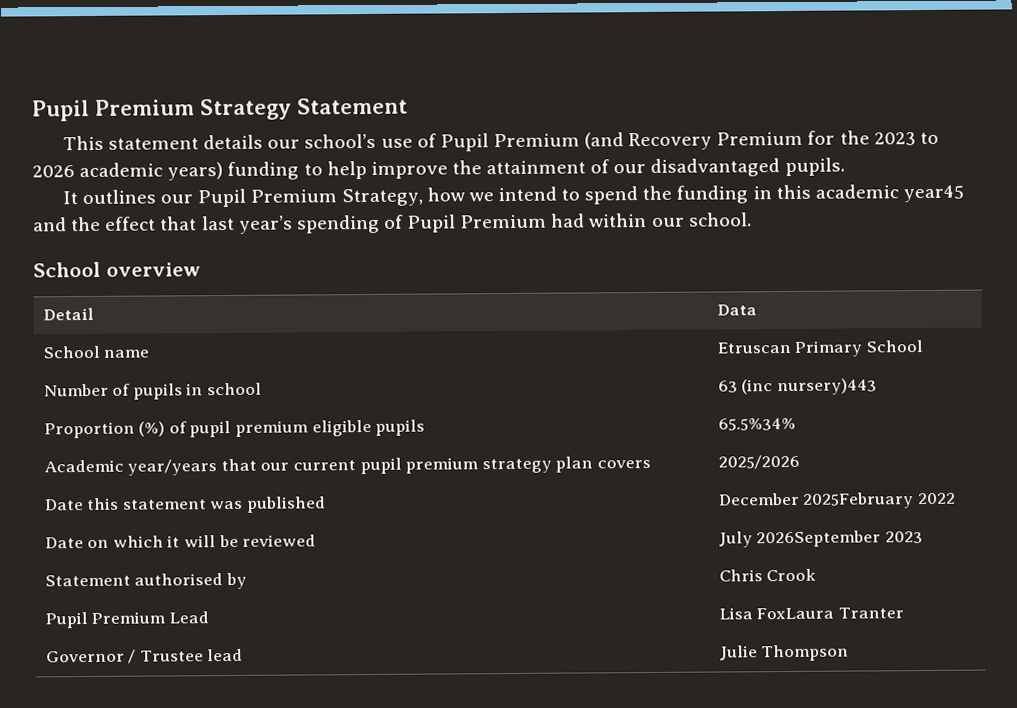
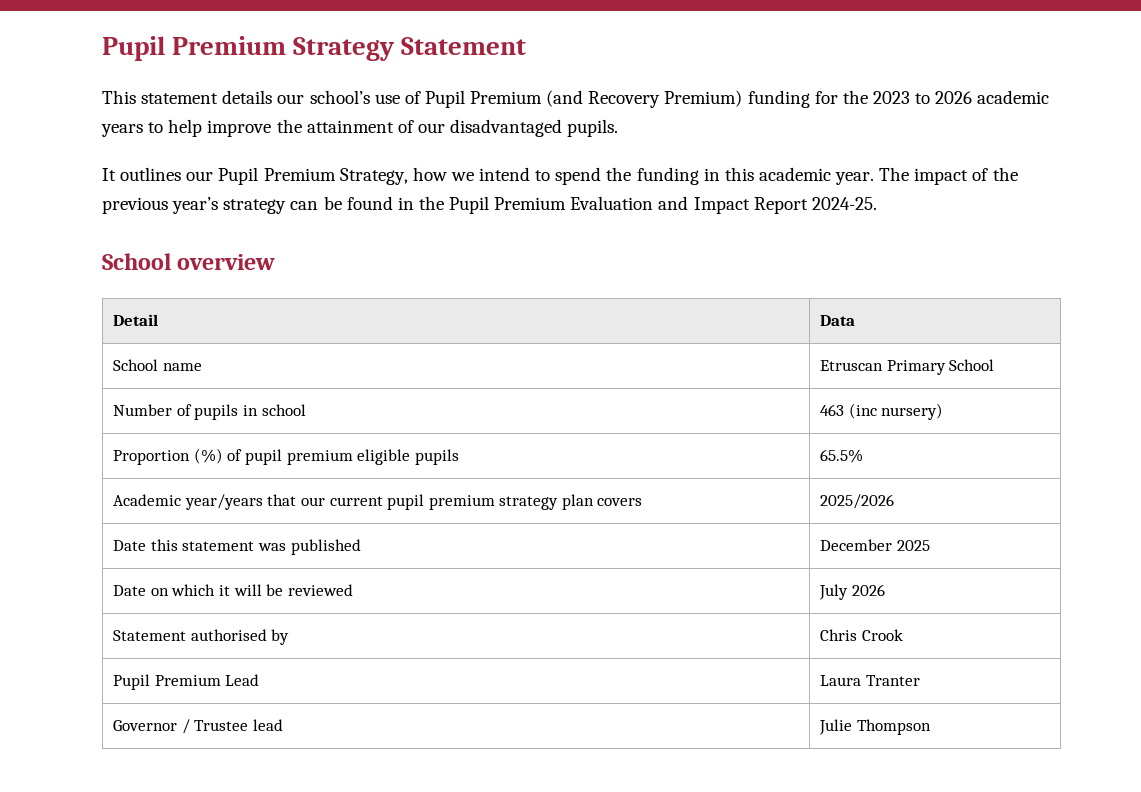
[716,131,804,146] Premium -> [664,90,810,108] Premium) funding
[167,161,300,181] years) funding -> [101,124,143,137] years
[902,184,964,203] [33,212,752,234] year45 and the effect that last year’s spending of Pupil Premium had within our school. -> [835,167,1018,185] [102,196,877,214] year. The impact of the previous year’s strategy can be found in the Pupil Premium Evaluation and Impact Report 2024-25.
[717,378,877,396] 63 (inc nursery)443 -> [820,403,944,420] 463 (inc nursery)
[717,417,796,431] 65.5%34% -> [820,449,864,463] 65.5%
[803,492,956,509] 2025February 2022 -> [896,540,930,551] 2025
[756,530,923,548] 2026September 2023 -> [851,584,885,596] 2026
[718,607,835,620] Lisa FoxLaura -> [820,675,862,686] Laura

